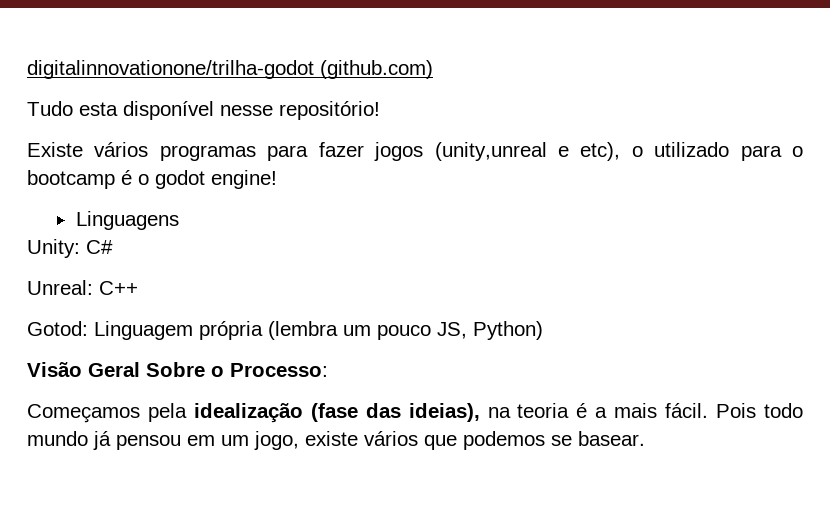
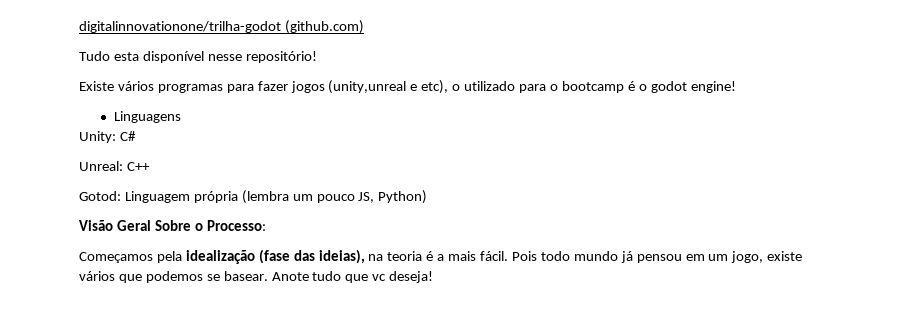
(645, 438) none -> [271,271,434,283] Anote tudo que vc deseja!

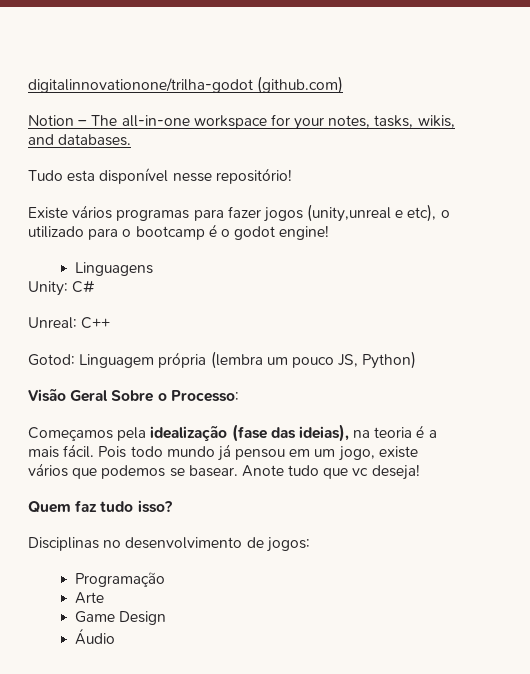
(364, 27) none -> [28,114,455,130] [28,134,132,146] // Notion – The all-in-one workspace for your notes, tasks, wikis, and databases.
(434, 277) none -> [28,500,172,513] [28,537,310,552] [74,572,165,587] [74,592,104,604] [74,611,166,625] [74,628,115,645] // Quem faz tudo isso? // Disciplinas no desenvolvimento de jogos: // Programação // Arte // Game Design // Áudio

